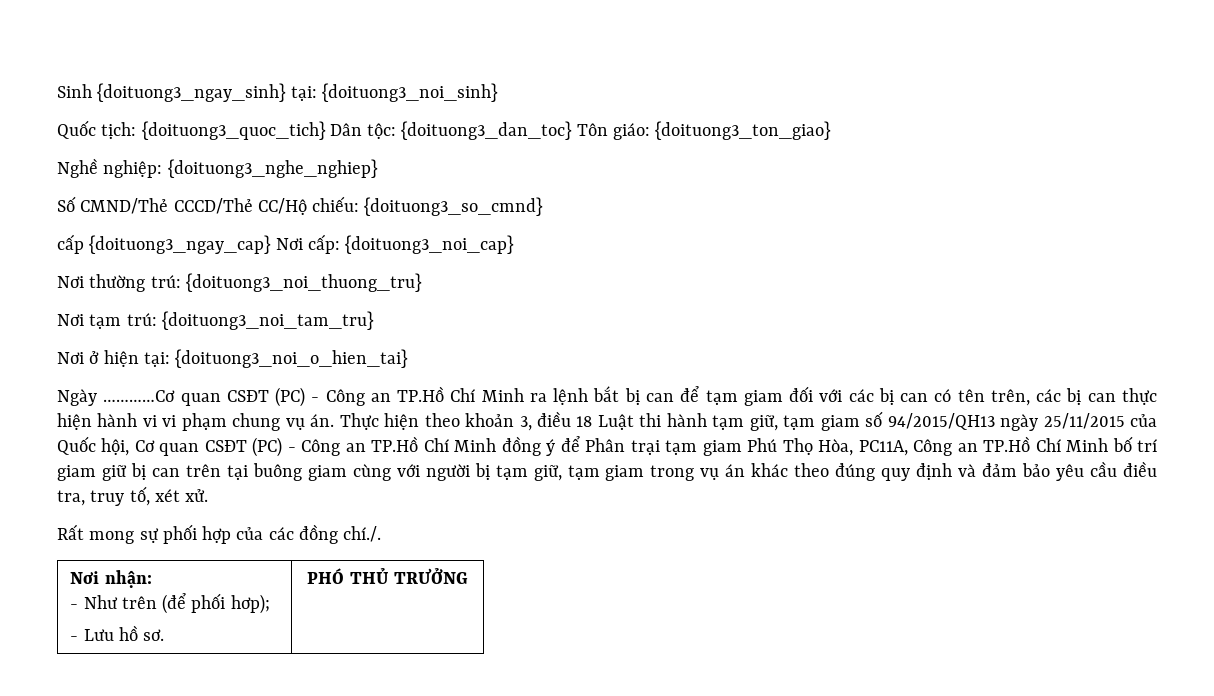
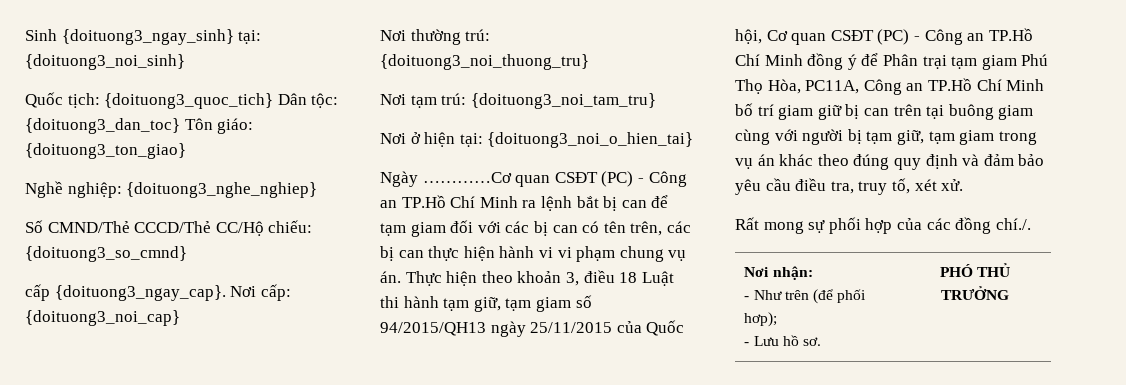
[89,235,272,254] {doituong3_ngay_cap} -> [54,285,226,301] {doituong3_ngay_cap}.

